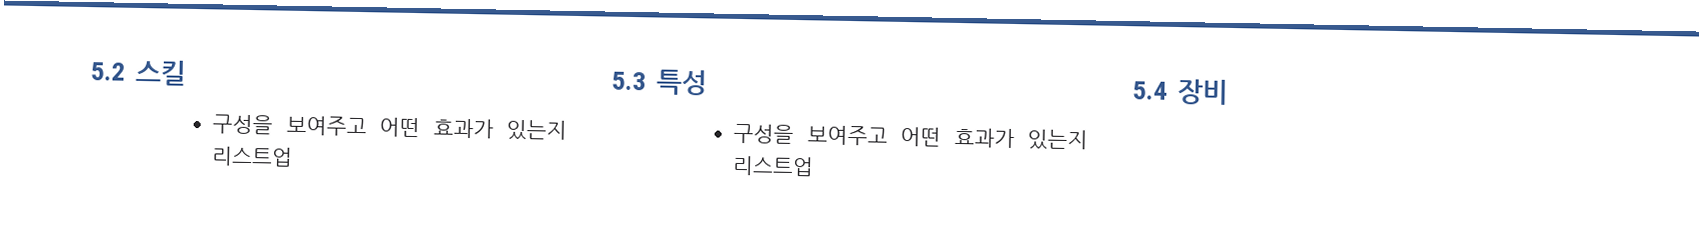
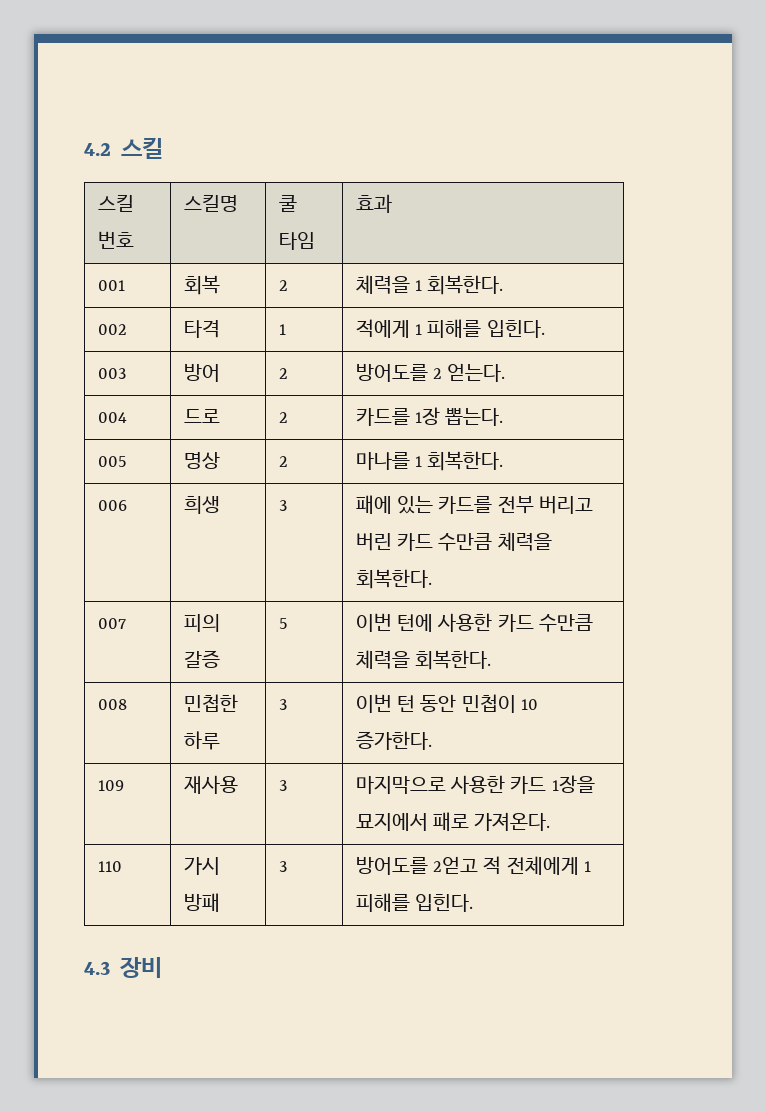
[90,59,186,86] [212,114,567,141] [211,146,294,167] [611,69,707,96] [733,123,1088,151] [732,155,815,177] [1132,81,1167,100] 5.2 스킬 // 구성을 보여주고 어떤 효과가 있는지 리스트업 // 5.3 특성 // 구성을 보여주고 어떤 효과가 있는지 리스트업 // 5.4 -> [84,137,163,159] [97,194,134,212] [97,231,134,249] [183,194,238,212] [278,195,297,212] [278,232,315,250] [355,194,392,213] [97,280,125,291] [183,275,220,295] [278,280,288,291] [355,275,504,295] [97,324,127,335] [183,320,220,338] [278,324,286,335] [355,319,545,338] [97,368,126,379] [183,363,220,382] [278,368,288,379] [355,363,506,382] [97,412,127,423] [183,409,220,423] [278,412,288,423] [355,407,504,426] [97,456,127,467] [183,452,220,469] [278,456,288,467] [355,451,504,471] [97,500,127,511] [183,496,220,514] [278,500,287,511] [355,495,594,514] [355,532,552,551] [355,569,432,589] [97,618,126,629] [183,614,220,632] [183,650,220,668] [278,618,288,629] [355,613,594,632] [355,650,492,670] [97,699,127,710] [183,694,238,712] [183,731,220,750] [278,699,287,710] [355,694,539,713] [355,731,432,750] [97,780,124,791] [183,775,238,794] [278,780,287,791] [355,775,595,794] [355,812,551,831] [97,861,122,872] [183,857,220,875] [183,893,220,912] [278,861,287,872] [355,856,592,875] [355,893,474,912] [84,961,110,975] 4.2 스킬 // 스킬 번호 | 스킬명 | 쿨 타임 | 효과 // 001 | 회복 | 2 | 체력을 1 회복한다. // 002 | 타격 | 1 | 적에게 1 피해를 입힌다. // 003 | 방어 | 2 | 방어도를 2 얻는다. // 004 | 드로 | 2 | 카드를 1장 뽑는다. // 005 | 명상 | 2 | 마나를 1 회복한다. // 006 | 희생 | 3 | 패에 있는 카드를 전부 버리고 버린 카드 수만큼 체력을 회복한다. // 007 | 피의 갈증 | 5 | 이번 턴에 사용한 카드 수만큼 체력을 회복한다. // 008 | 민첩한 하루 | 3 | 이번 턴 동안 민첩이 10 증가한다. // 109 | 재사용 | 3 | 마지막으로 사용한 카드 1장을 묘지에서 패로 가져온다. // 110 | 가시 방패 | 3 | 방어도를 2얻고 적 전체에게 1 피해를 입힌다. // 4.3

